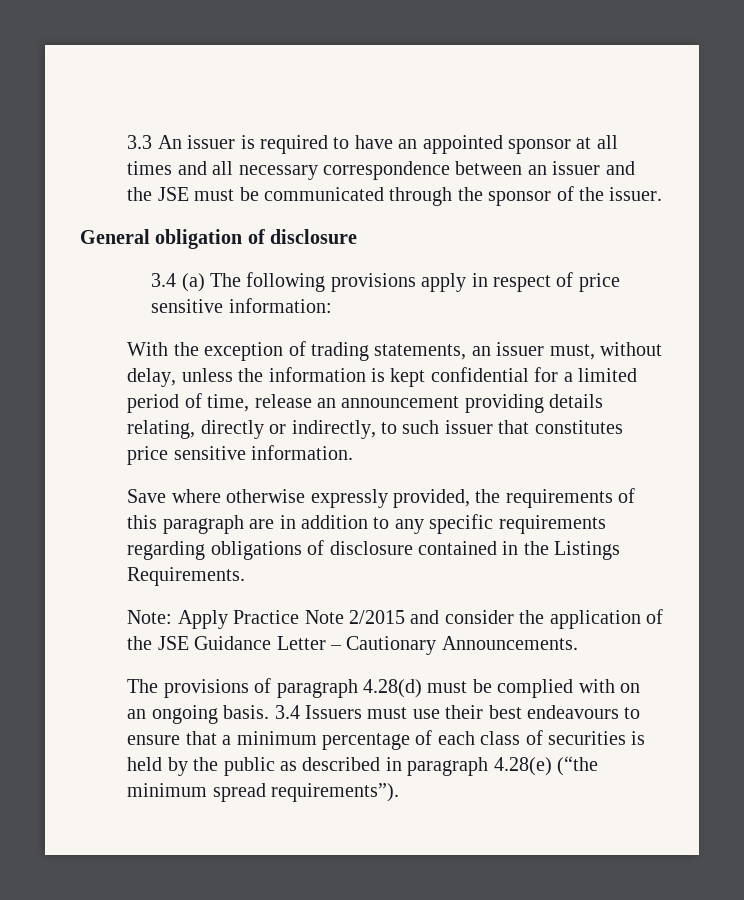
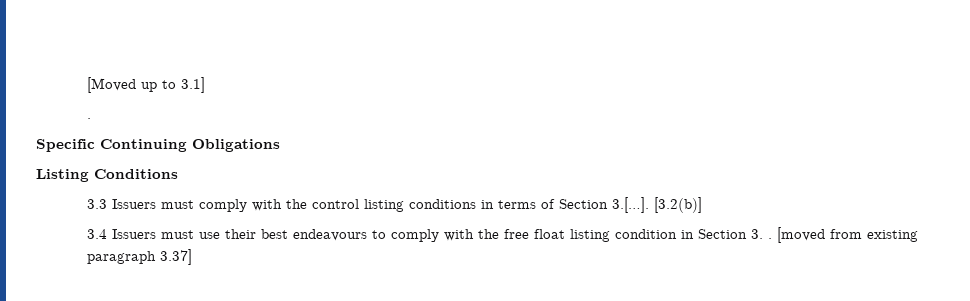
[127,135,618,154] [127,161,635,180] [127,186,663,206] [80,229,358,249] [151,272,620,292] [151,298,332,313] [127,341,663,361] [127,367,638,387] [127,393,604,413] [127,420,623,439] [127,445,354,465] [127,488,636,508] [127,514,606,534] [127,540,621,560] [127,567,246,586] [127,609,664,629] [127,636,578,655] [127,678,641,698] [127,705,270,724] 3.3 An issuer is required to have an appointed sponsor at all times and all necessary correspondence between an issuer and the JSE must be communicated through the sponsor of the issuer. // General obligation of disclosure // 3.4 (a) The following provisions apply in respect of price sensitive information: // With the exception of trading statements, an issuer must, without delay, unless the information is kept confidential for a limited period of time, release an announcement providing details relating, directly or indirectly, to such issuer that constitutes price sensitive information. // Save where otherwise expressly provided, the requirements of this paragraph are in addition to any specific requirements regarding obligations of disclosure contained in the Listings Requirements. // Note: Apply Practice Note 2/2015 and consider the application of the JSE Guidance Letter – Cautionary Announcements. // The provisions of paragraph 4.28(d) must be complied with on an ongoing basis. -> [86,77,205,93] [86,118,91,119] [36,139,280,152] [36,169,178,182] [86,197,702,213] [Moved up to 3.1] // . // Specific Continuing Obligations // Listing Conditions // 3.3 Issuers must comply with the control listing conditions in terms of Section 3.[…]. [3.2(b)] //
[127,730,646,750] [127,756,599,776] [127,783,400,802] ensure that a minimum percentage of each class of securities is held by the public as described in paragraph 4.28(e) (“the minimum spread requirements”). -> [390,227,918,243] [86,249,192,265] comply with the free float listing condition in Section 3. . [moved from existing paragraph 3.37]

